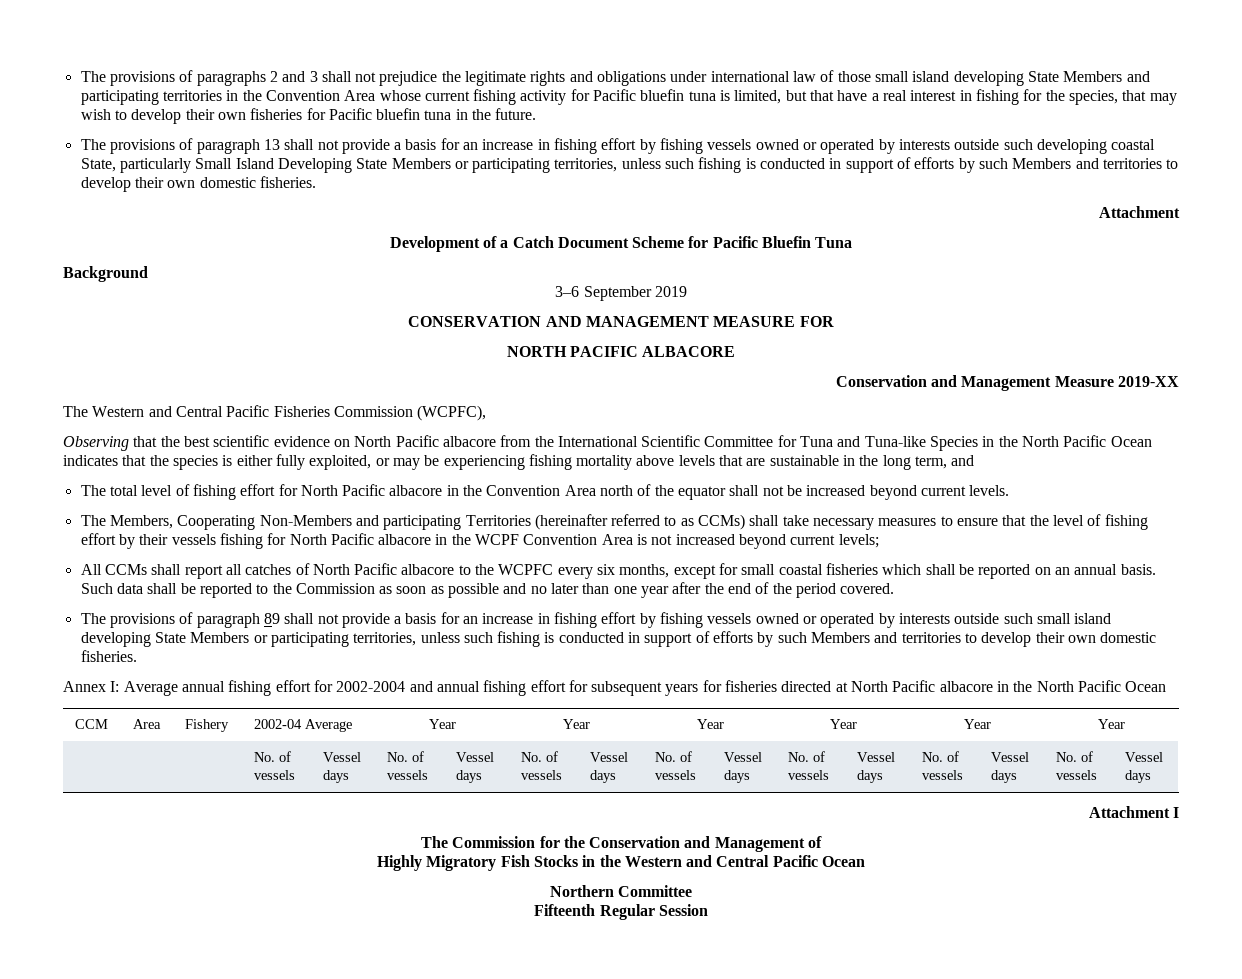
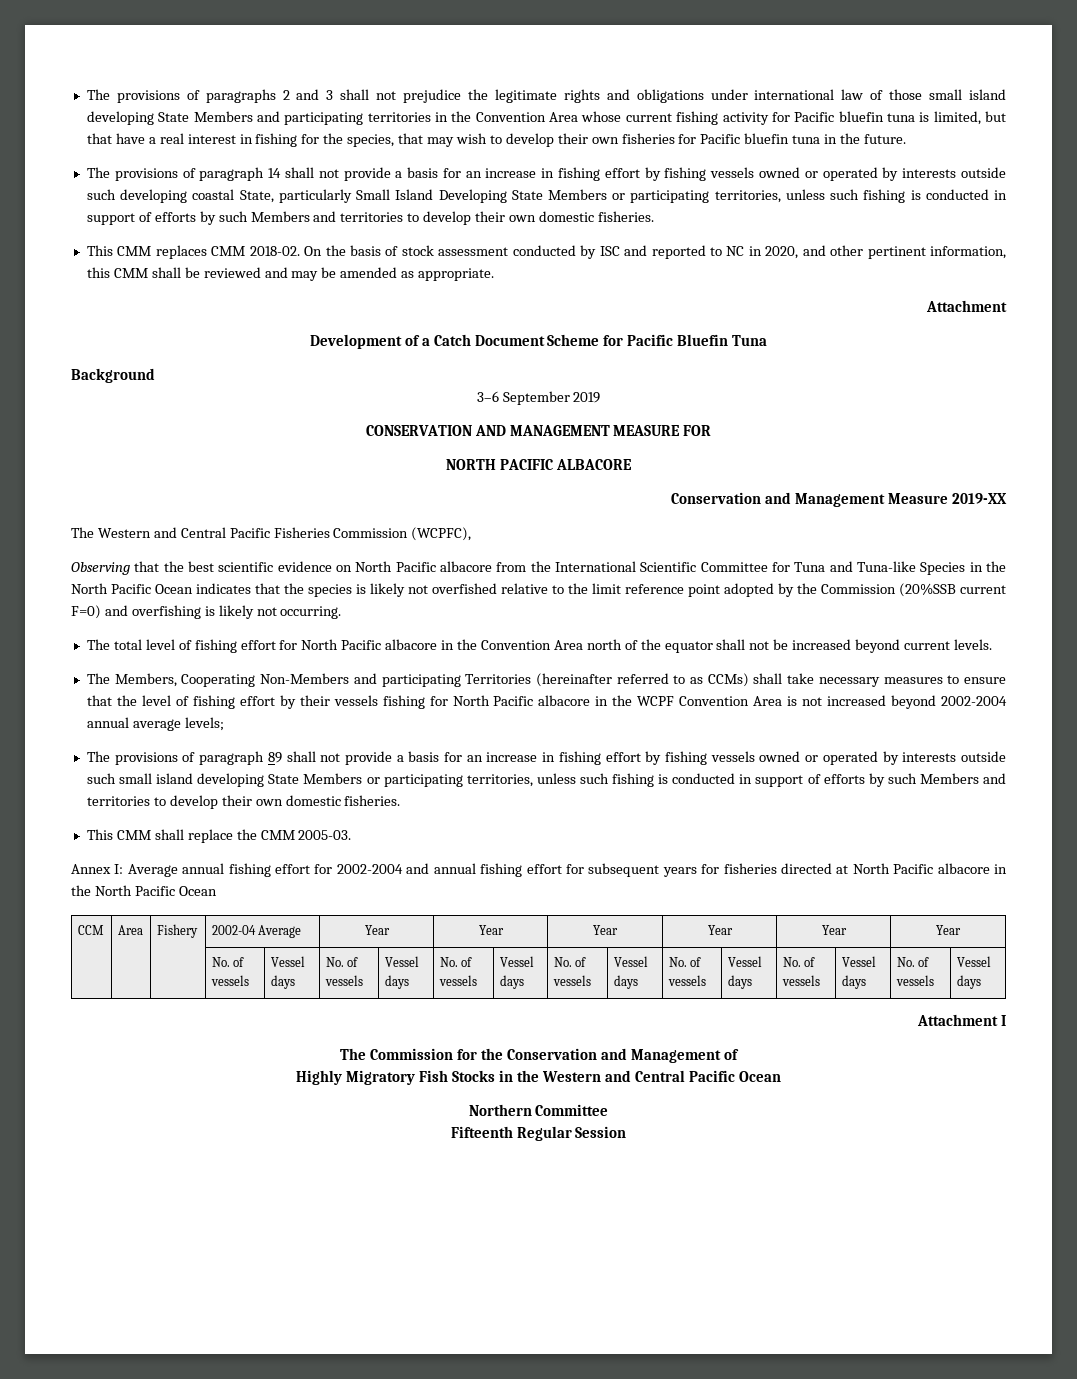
[263,139,280,150] 13 -> [268,168,282,178] 14
(316, 182) none -> [86,245,1007,259] [86,267,495,281] // This CMM replaces CMM 2018-02. On the basis of stock assessment conducted by ISC and reported to NC in 2020, and other pertinent information, this CMM shall be reviewed and may be amended as appropriate.
[236,454,975,470] either fully exploited, or may be experiencing fishing mortality above levels that are sustainable in the long term, and -> [370,583,1006,597] [71,605,342,619] likely not overfished relative to the limit reference point adopted by the Commission (20%SSB current F=0) and overfishing is likely not occurring.
[790,534,879,548] [80,563,1156,579] [80,582,895,598] current levels; // All CCMs shall report all catches of North Pacific albacore to the WCPFC every six months, except for small coastal fisheries which shall be reported on an annual basis. Such data shall be reported to the Commission as soon as possible and no later than one year after the end of the period covered. -> [940,696,1007,706] [86,717,224,731] 2002-2004 annual average levels;
(137, 656) none -> [86,829,352,843] // This CMM shall replace the CMM 2005-03.

